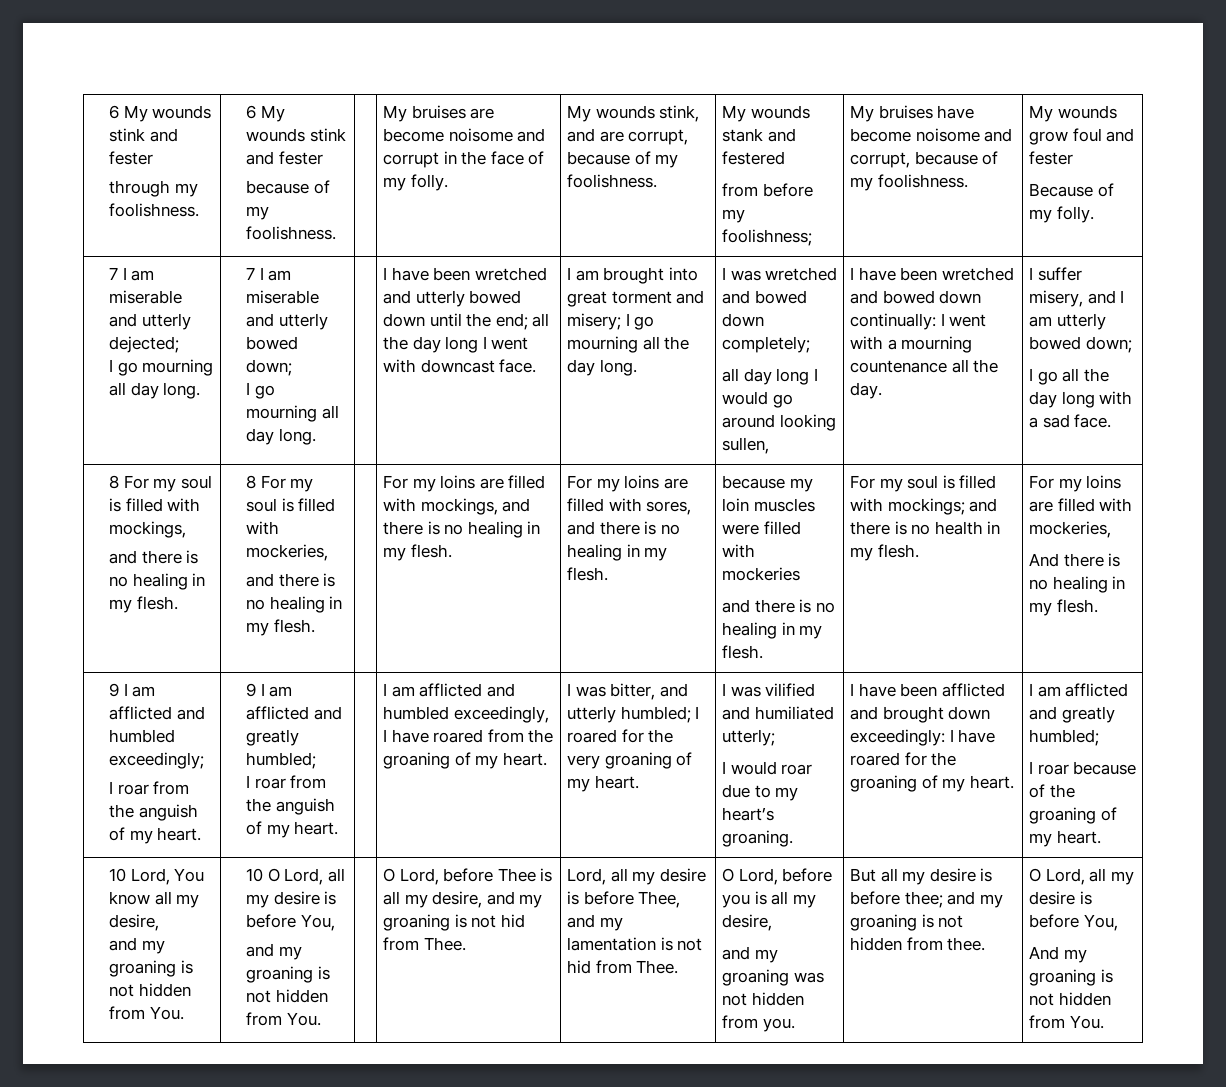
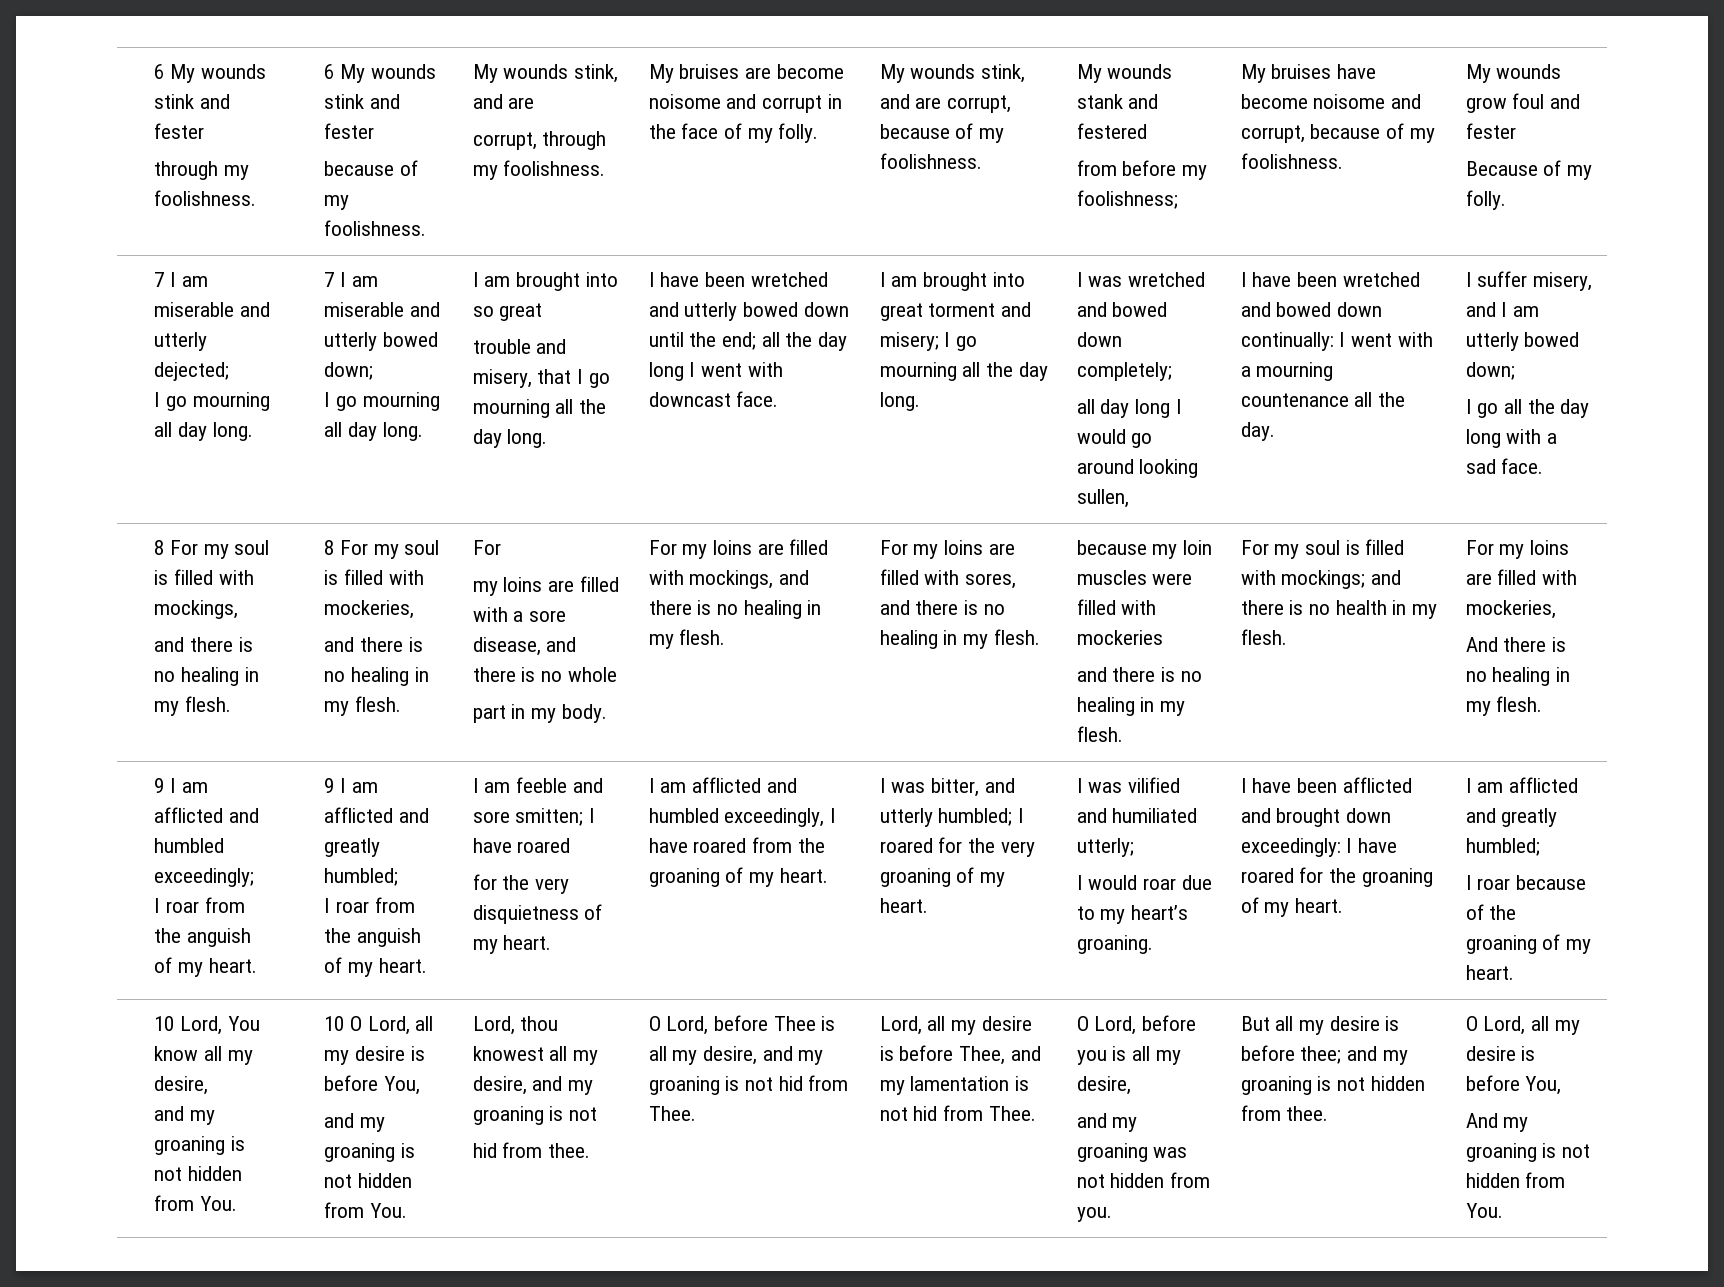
(337, 233) none -> [472,64,618,83] [472,94,535,109] [472,131,607,150] [472,160,606,180] My wounds stink, and are // corrupt, through my foolishness.
(316, 436) none -> [472,272,618,291] [472,303,543,321] [472,339,567,354] [472,369,610,388] [472,399,606,418] [472,429,548,448] I am brought into so great // trouble and misery, that I go mourning all the day long.
(315, 626) none -> [472,540,501,555] [472,576,619,596] [472,607,566,622] [472,637,577,656] [472,667,617,682] [472,704,607,723] For // my loins are filled with a sore disease, and there is no whole // part in my body.
(339, 828) none -> [472,777,603,793] [472,808,595,826] [472,838,571,853] [472,874,569,894] [472,904,603,924] [472,935,552,954] I am feeble and sore smitten; I have roared // for the very disquietness of my heart.
(321, 1019) none -> [472,1016,559,1035] [472,1046,598,1065] [472,1076,593,1095] [472,1106,597,1125] [472,1142,590,1158] Lord, thou knowest all my desire, and my groaning is not // hid from thee.

